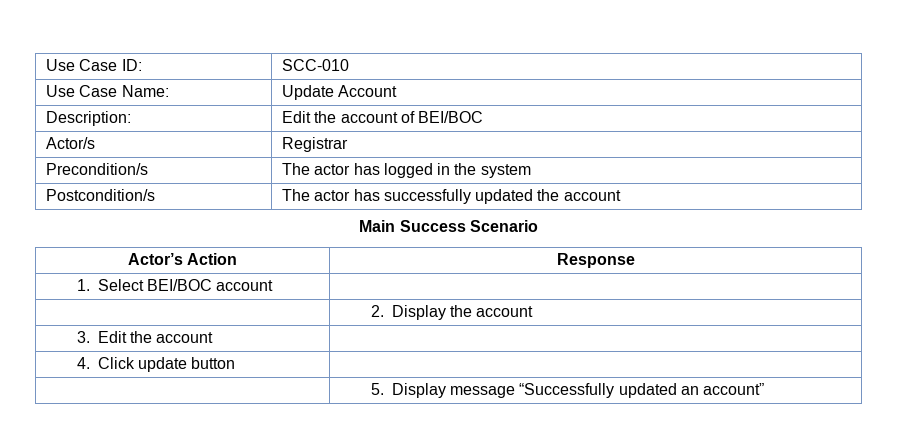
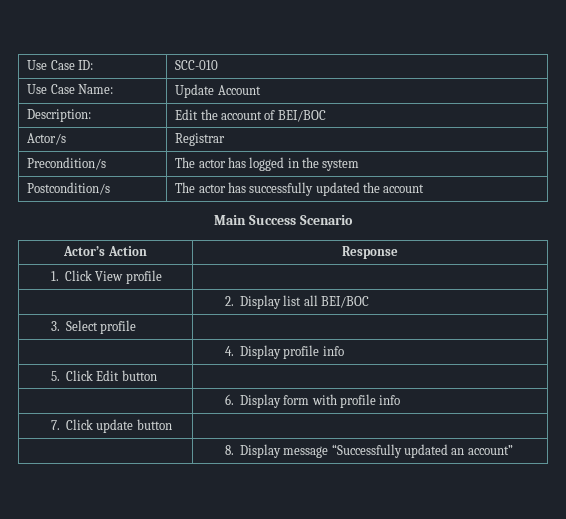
[97,279,274,291] Select BEI/BOC account -> [64,270,162,284] Click View profile
[449,305,534,317] [76,331,214,343] [76,357,90,369] the account // 3. Edit the account | // 4. -> [283,295,369,308] [50,320,137,334] [224,345,344,359] [50,370,157,381] [224,394,401,408] [50,420,60,430] list all BEI/BOC // 3. Select profile | // | 4. Display profile info // 5. Click Edit button | // | 6. Display form with profile info // 7.
[370,383,384,395] 5. -> [224,445,234,455] 8.

